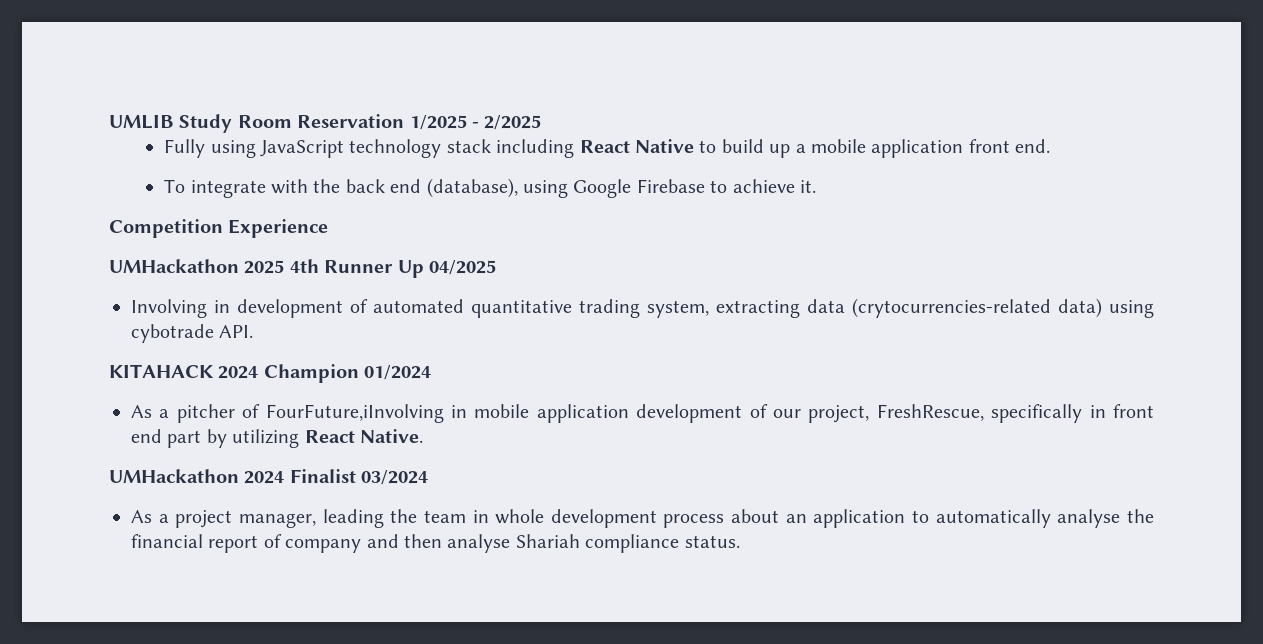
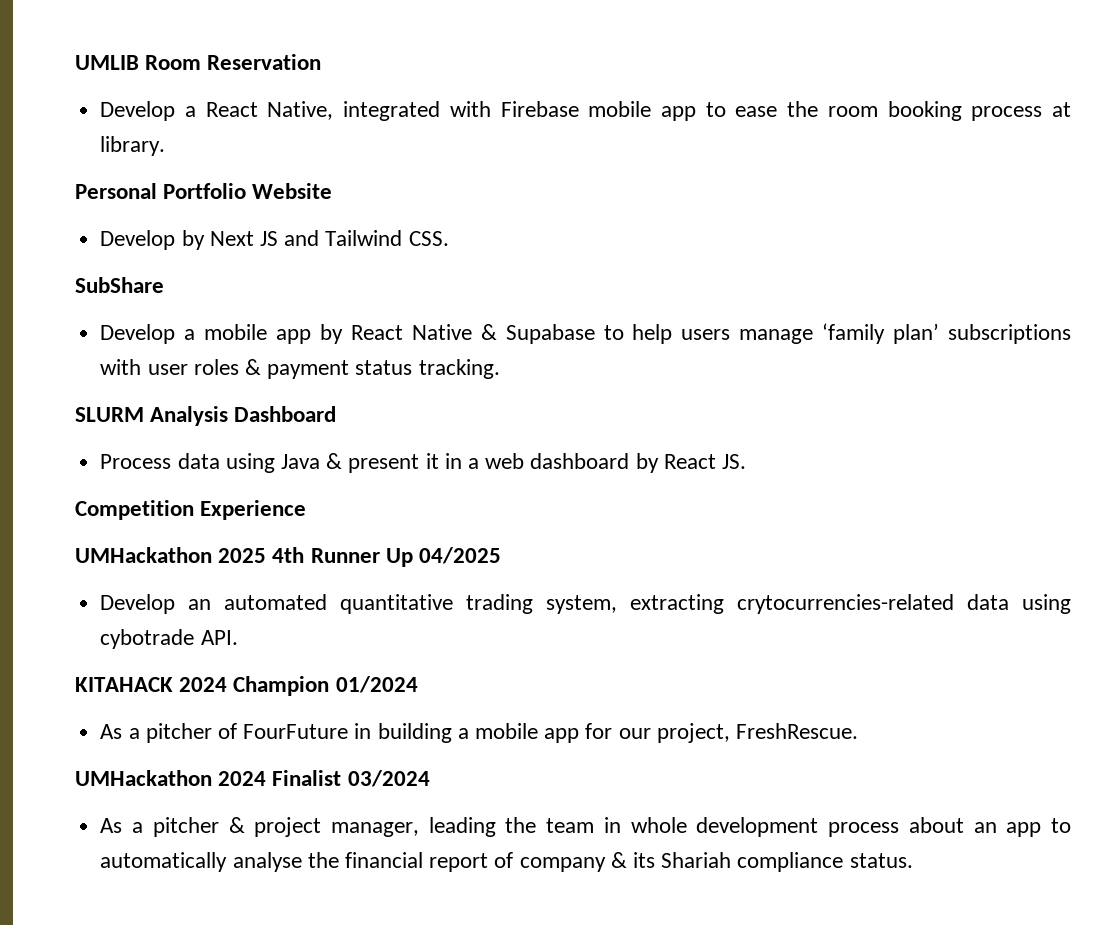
[179,114,233,133] Study -> (139, 62) none
[409,115,542,130] [164,139,1051,158] [164,178,816,198] 1/2025 - 2/2025 // Fully using JavaScript technology stack including React Native to build up a mobile application front end. // To integrate with the back end (database), using Google Firebase to achieve it. -> [100,101,1072,121] [100,136,166,156] [75,183,333,199] [100,230,449,250] [75,277,164,293] [100,323,1071,344] [100,359,500,379] [75,406,337,426] [100,453,747,473] // Develop a React Native, integrated with Firebase mobile app to ease the room booking process at library. // Personal Portfolio Website // Develop by Next JS and Tailwind CSS. // SubShare // Develop a mobile app by React Native & Supabase to help users manage ‘family plan’ subscriptions with user roles & payment status tracking. // SLURM Analysis Dashboard // Process data using Java & present it in a web dashboard by React JS.
[131,299,368,318] Involving in development of -> [100,594,212,614] Develop an
[807,298,1102,318] data (crytocurrencies-related data) -> [737,594,1010,614] crytocurrencies-related data
[265,404,1154,423] [131,429,423,448] FourFuture,iInvolving in mobile application development of our project, FreshRescue, specifically in front end part by utilizing React Native. -> [243,723,859,743] FourFuture in building a mobile app for our project, FreshRescue.
(169, 518) none -> [152,817,245,837] pitcher &
[813,509,906,528] application -> [1006,822,1042,837] app
[366,534,511,553] and then analyse -> [610,852,655,868] & its

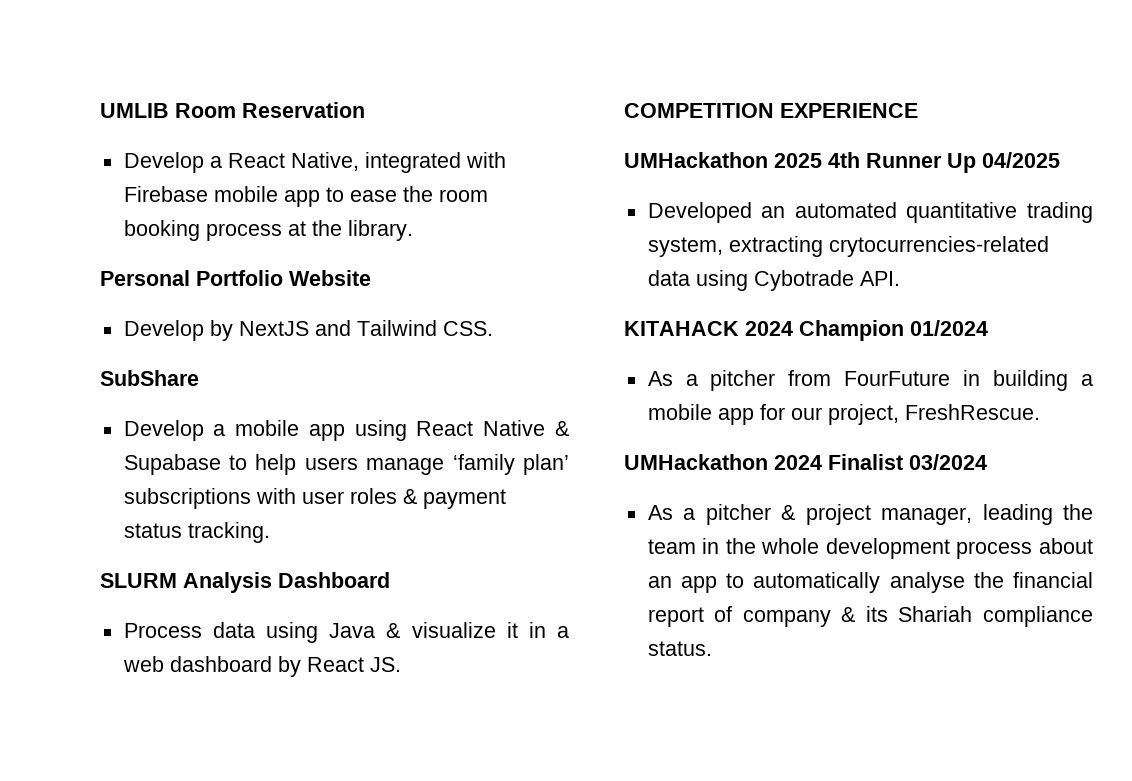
(1072, 109) none -> [311,220,342,236] the
[209,231,278,246] Next JS -> [238,321,309,336] NextJS
[319,324,343,344] by -> [354,420,407,441] using
[348,454,420,473] present -> [411,622,496,638] visualize
[75,500,307,520] Competition Experience -> [624,103,918,118] COMPETITION EXPERIENCE
[100,594,176,614] Develop -> [647,202,752,223] Developed
[100,629,195,649] cybotrade -> [753,270,854,291] Cybotrade
[217,723,237,739] of -> [788,370,832,386] from
(621, 825) none -> [725,538,756,554] the

